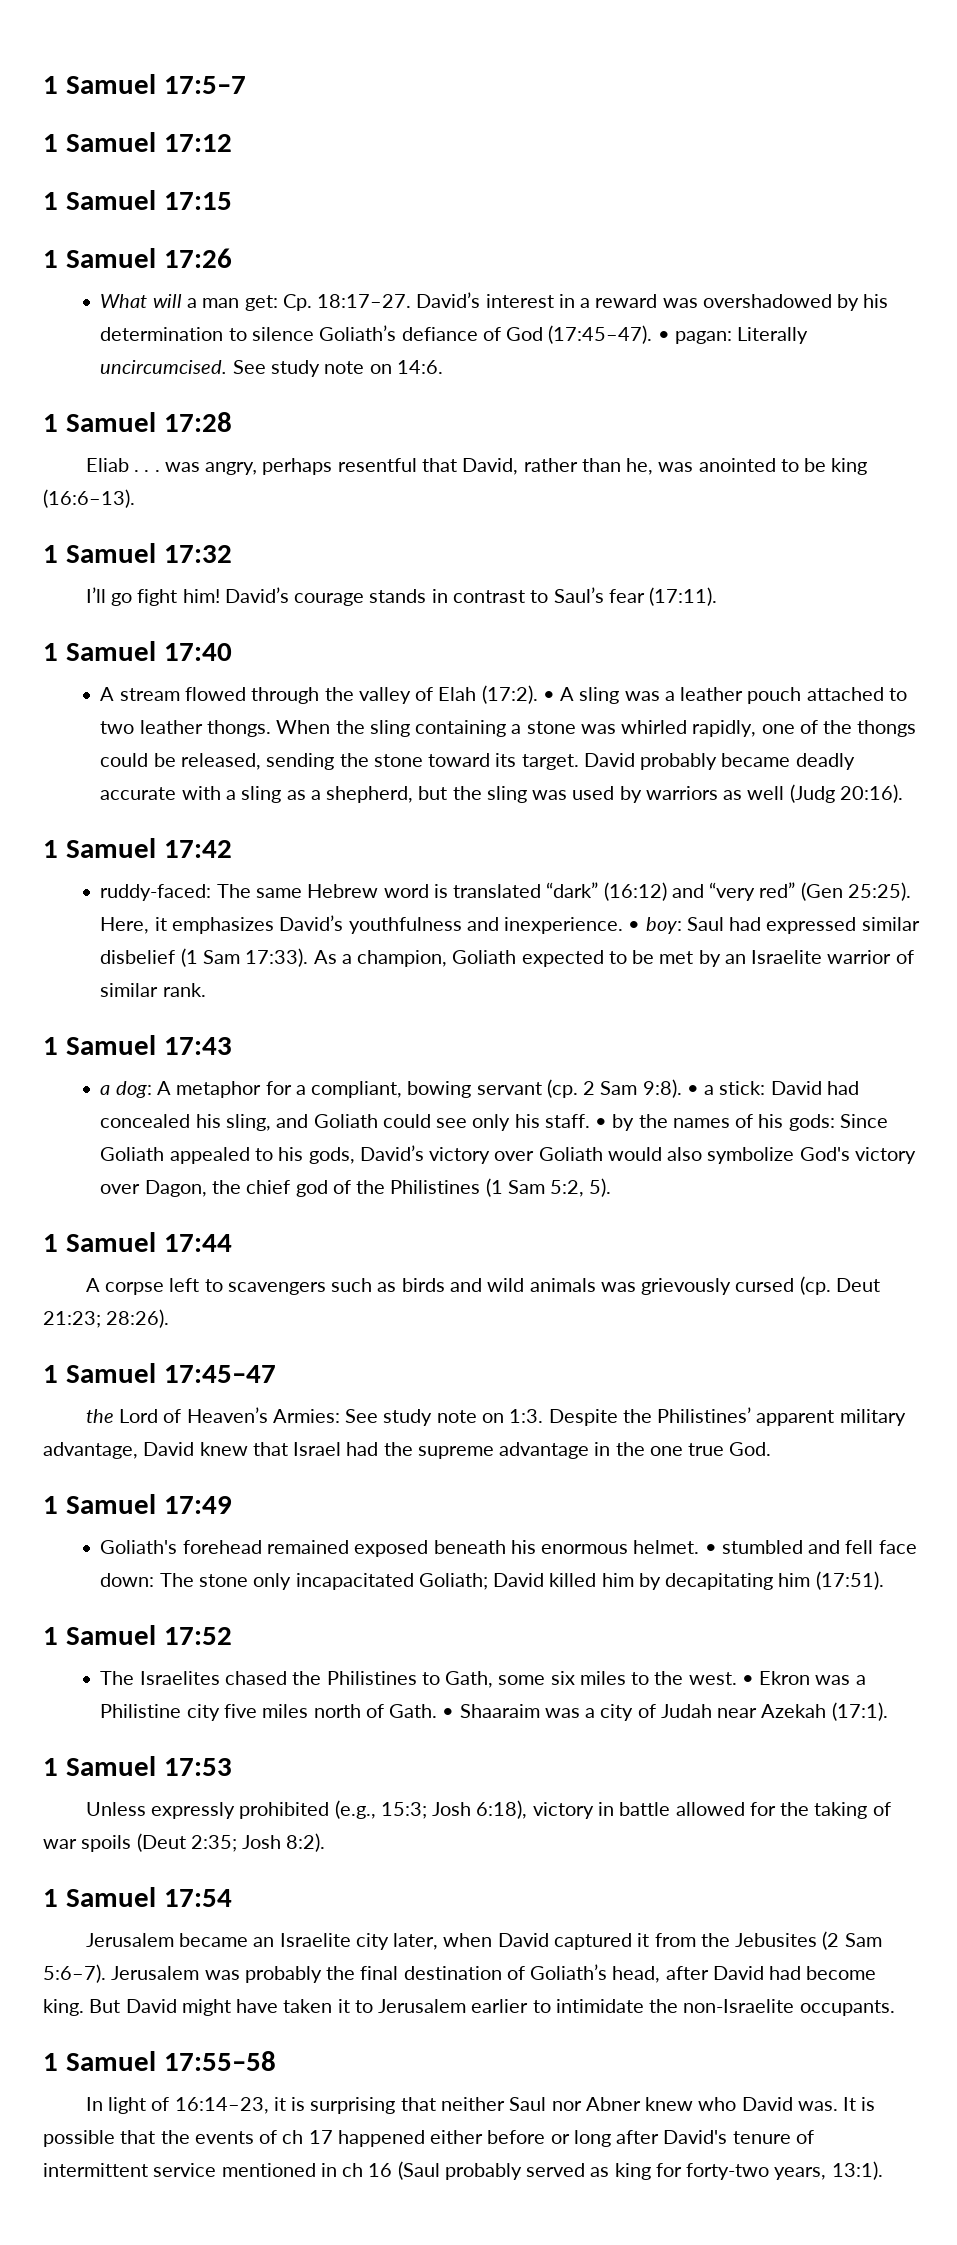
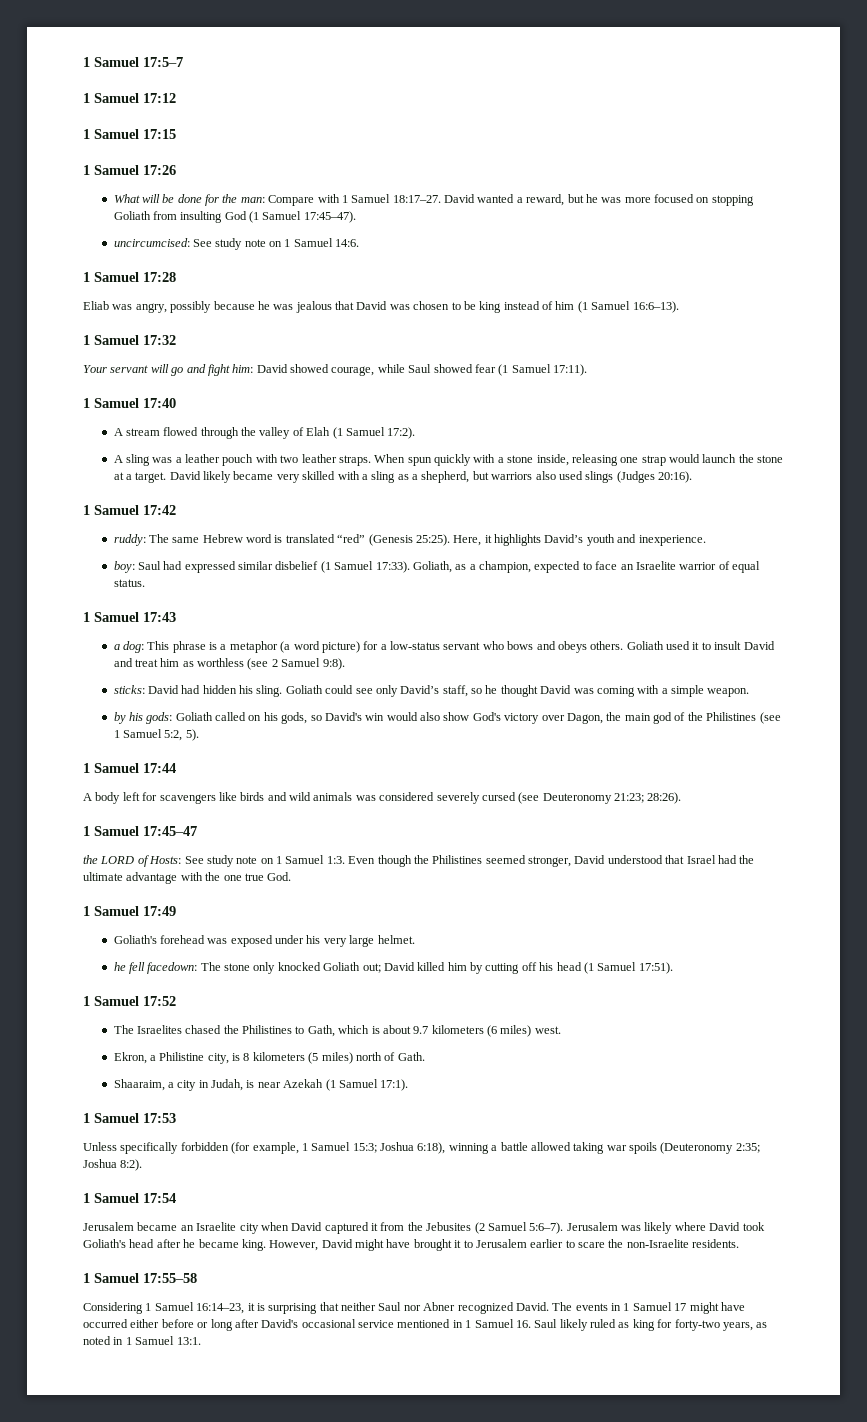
[187,292,889,311] [100,325,809,344] [100,360,392,377] a man get: Cp. 18:17–27. David’s interest in a reward was overshadowed by his determination to silence Goliath’s defiance of God (17:45–47). • pagan: Literally uncircumcised. See study note on -> [162,194,754,206] [113,211,356,223] [113,238,333,250] be done for the man: Compare with 1 Samuel 18:17–27. David wanted a reward, but he was more focused on stopping Goliath from insulting God (1 Samuel 17:45–47). // uncircumcised: See study note on 1 Samuel
[134,458,868,475] [43,489,135,508] [43,543,232,563] [85,587,718,606] . . . was angry, perhaps resentful that David, rather than he, was anointed to be king (16:6–13). // 1 Samuel 17:32 // I’ll go fight him! David’s courage stands in contrast to Saul’s fear (17:11). -> [112,301,679,313] [83,335,176,345] [83,364,587,376] was angry, possibly because he was jealous that David was chosen to be king instead of him (1 Samuel 16:6–13). // 1 Samuel 17:32 // Your servant will go and fight him: David showed courage, while Saul showed fear (1 Samuel 17:11).
[481,685,555,704] (17:2). • -> [332,427,416,439] (1 Samuel 17:2). //
[806,687,907,701] [100,720,917,737] [100,753,855,770] [100,787,177,800] attached to two leather thongs. When the sling containing a stone was whirled rapidly, one of the thongs could be released, sending the stone toward its target. David probably became deadly accurate -> [255,454,784,466] [113,471,336,483] with two leather straps. When spun quickly with a stone inside, releasing one strap would launch the stone at a target. David likely became very skilled
[452,784,835,803] the sling was used by warriors as well (Judg -> [491,471,655,483] warriors also used slings (Judges
[100,884,212,901] ruddy-faced: -> [113,534,146,546] ruddy:
[546,882,911,901] [100,915,462,934] “dark” (16:12) and “very red” (Gen 25:25). Here, it emphasizes David’s youthfulness -> [337,534,615,546] “red” (Genesis 25:25). Here, it highlights David’s youth
[628,921,641,931] • -> (706, 540) //
[203,948,337,967] Sam 17:33). As -> [334,561,467,573] Samuel 17:33). Goliath, as
[452,950,517,964] Goliath -> (532, 567) none
[632,950,721,967] be met by -> [595,561,618,570] face
[100,983,206,997] similar rank. -> [732,561,761,573] [113,579,145,587] equal status.
[157,1079,859,1098] [100,1114,888,1131] [100,1145,603,1164] A metaphor for a compliant, bowing servant (cp. 2 Sam 9:8). • a stick: David had concealed his sling, and Goliath could see only his staff. • by the names of his gods: Since Goliath appealed to his gods, David’s victory over Goliath -> [147,641,775,653] [113,658,345,670] [113,685,750,697] [113,712,385,724] This phrase is a metaphor (a word picture) for a low-status servant who bows and obeys others. Goliath used it to insult David and treat him as worthless (see 2 Samuel 9:8). // sticks: David had hidden his sling. Goliath could see only David’s staff, so he thought David was coming with a simple weapon. // by his gods: Goliath called on his gods, so David's win
[707,1147,795,1164] symbolize -> [443,712,470,721] show
[246,1180,291,1194] chief -> [624,713,651,721] main
[485,1178,545,1197] (1 Sam -> [759,712,781,724] [113,729,162,738] (see 1 Samuel
[105,1278,397,1295] corpse left to scavengers such as -> [95,792,237,804] body left for scavengers like
[641,1276,880,1295] grievously cursed (cp. Deut -> [379,792,612,804] considered severely cursed (see Deuteronomy
[119,1407,906,1426] [43,1442,248,1459] Lord of Heaven’s Armies: See study note on 1:3. Despite the Philistines’ apparent military advantage, David knew -> [100,855,663,867] LORD of Hosts: See study note on 1 Samuel 1:3. Even though the Philistines seemed stronger, David understood
[417,1442,611,1459] supreme advantage in -> [83,872,203,884] ultimate advantage with
[267,1540,917,1557] [100,1571,884,1590] remained exposed beneath his enormous helmet. • stumbled and fell face down: The stone only incapacitated Goliath; David killed him by decapitating him (17:51). -> [207,935,415,947] [113,962,673,974] was exposed under his very large helmet. // he fell facedown: The stone only knocked Goliath out; David killed him by cutting off his head (1 Samuel 17:51).
[498,1671,866,1685] [100,1702,888,1721] [43,1756,232,1776] [85,1800,891,1819] [43,1833,282,1852] some six miles to the west. • Ekron was a Philistine city five miles north of Gath. • Shaaraim was a city of Judah near Azekah (17:1). // 1 Samuel 17:53 // Unless expressly prohibited (e.g., 15:3; Josh 6:18), victory in battle allowed for the taking of war spoils (Deut 2:35; Josh -> [338,1025,561,1037] [113,1052,425,1064] [113,1079,409,1091] [83,1113,176,1123] [83,1142,760,1154] [83,1159,117,1168] which is about 9.7 kilometers (6 miles) west. // Ekron, a Philistine city, is 8 kilometers (5 miles) north of Gath. // Shaaraim, a city in Judah, is near Azekah (1 Samuel 17:1). // 1 Samuel 17:53 // Unless specifically forbidden (for example, 1 Samuel 15:3; Joshua 6:18), winning a battle allowed taking war spoils (Deuteronomy 2:35; Joshua
[393,1933,439,1950] later, -> (259, 1228) none
[844,1933,882,1947] Sam -> [487,1222,527,1231] Samuel
[244,1964,877,1983] [43,1999,121,2016] probably the final destination of Goliath’s head, after David had become king. But -> [644,1222,765,1234] [83,1239,319,1251] likely where David took Goliath's head after he became king. However,
[283,1999,333,2013] taken -> [413,1239,452,1251] brought
[555,1999,644,2013] intimidate -> [578,1242,605,1248] scare
[799,2000,895,2016] occupants. -> [692,1239,740,1248] residents.
[85,2097,170,2114] In light of -> [83,1302,194,1314] Considering 1 Samuel
[645,2097,876,2111] [43,2130,425,2147] knew who David was. It is possible that the events of ch 17 happened -> [457,1302,745,1314] [83,1319,128,1328] recognized David. The events in 1 Samuel 17 might have occurred
[732,2130,814,2144] [43,2161,586,2180] tenure of intermittent service mentioned in ch 16 (Saul probably served -> [301,1319,616,1331] occasional service mentioned in 1 Samuel 16. Saul likely ruled
[831,2161,883,2180] 13:1). -> [756,1322,768,1328] [83,1336,201,1345] as noted in 1 Samuel 13:1.

